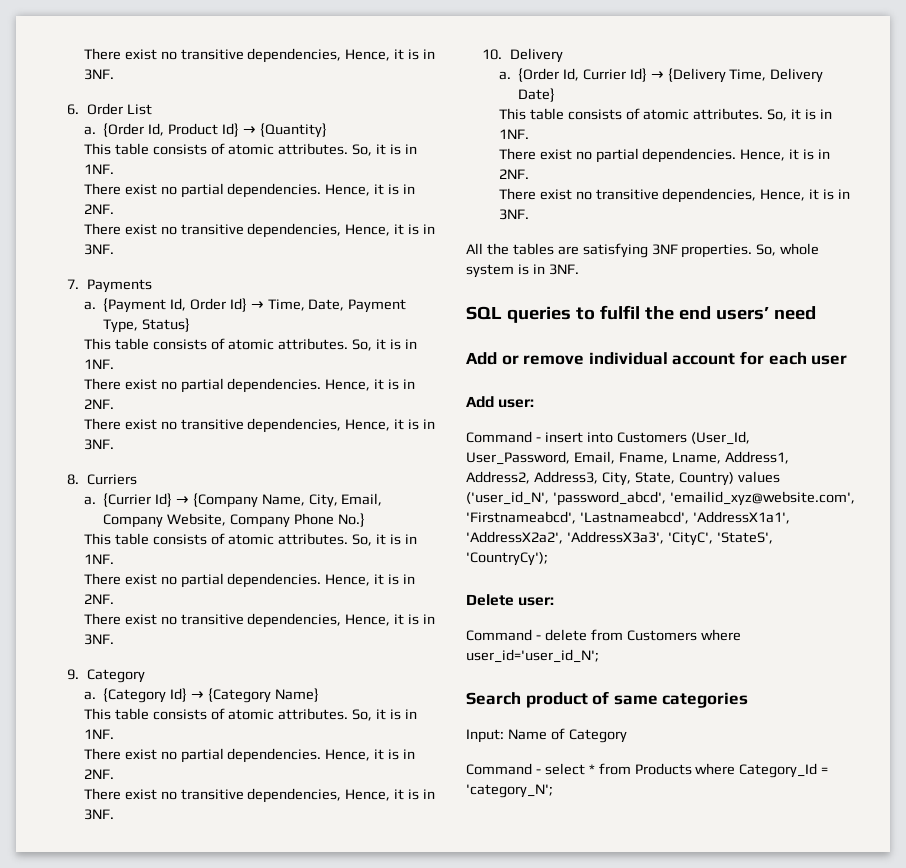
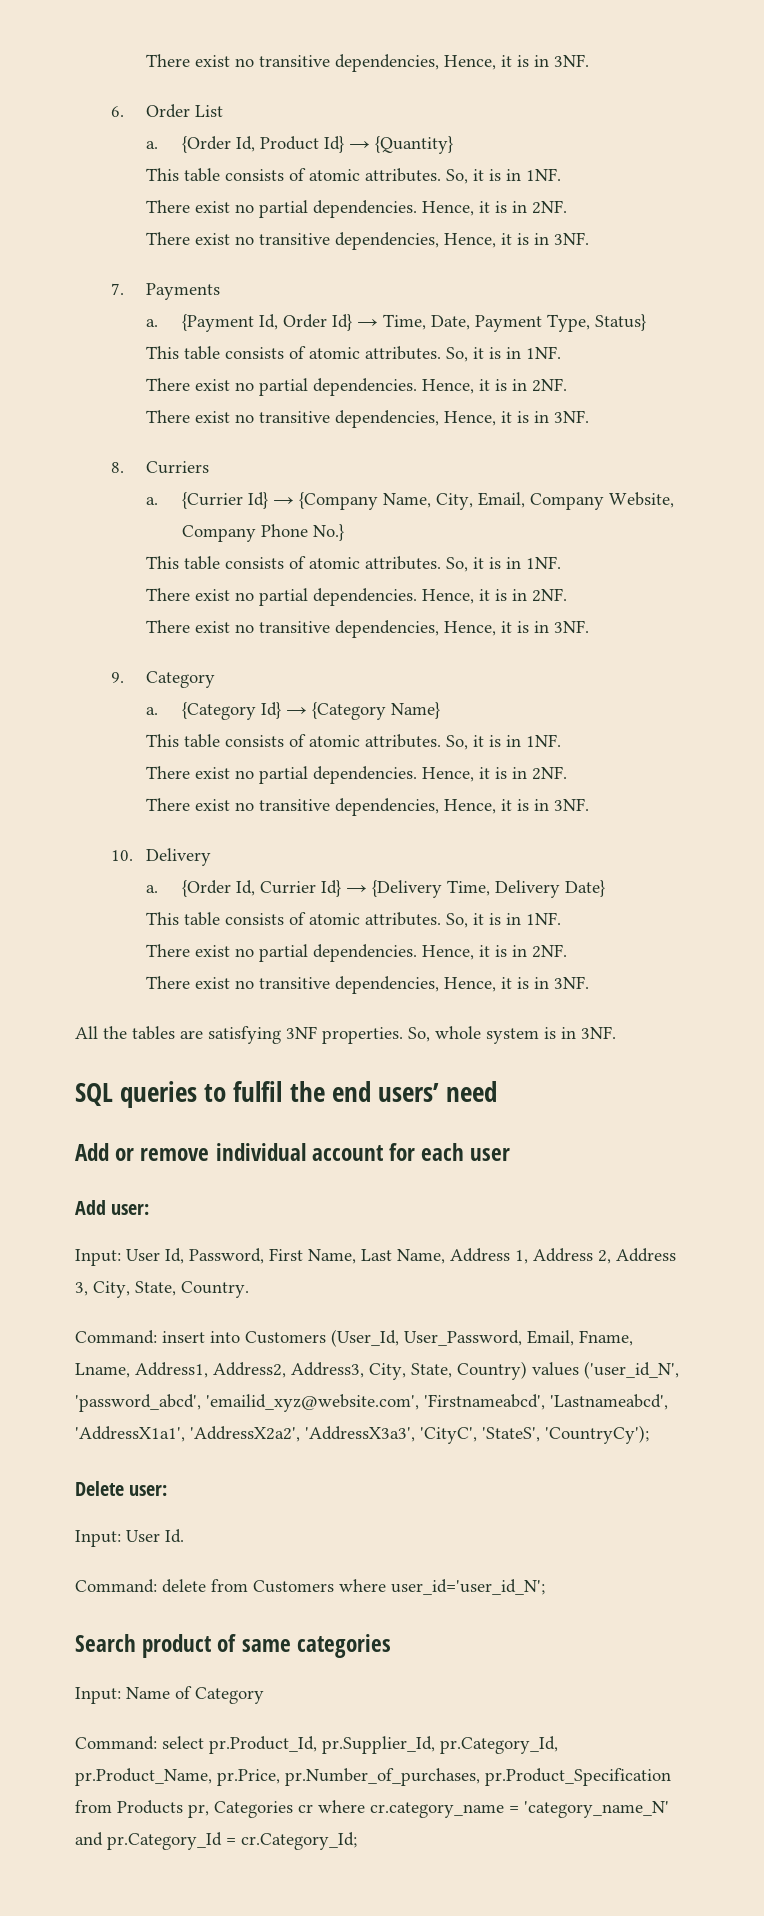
[466,431,541,443] Command - -> [75,1248,676,1266] [75,1281,249,1298] [75,1330,157,1344] Input: User Id, Password, First Name, Last Name, Address 1, Address 2, Address 3, City, State, Country. // Command:
[466,629,541,641] Command - -> [75,1529,184,1547] [75,1579,157,1593] Input: User Id. // Command:
[466,763,829,778] [466,784,553,798] Command - select * from Products where Category_Id = 'category_N'; -> [75,1736,558,1754] [75,1768,671,1786] [75,1800,669,1818] [75,1832,357,1850] Command: select pr.Product_Id, pr.Supplier_Id, pr.Category_Id, pr.Product_Name, pr.Price, pr.Number_of_purchases, pr.Product_Specification from Products pr, Categories cr where cr.category_name = 'category_name_N' and pr.Category_Id = cr.Category_Id;

